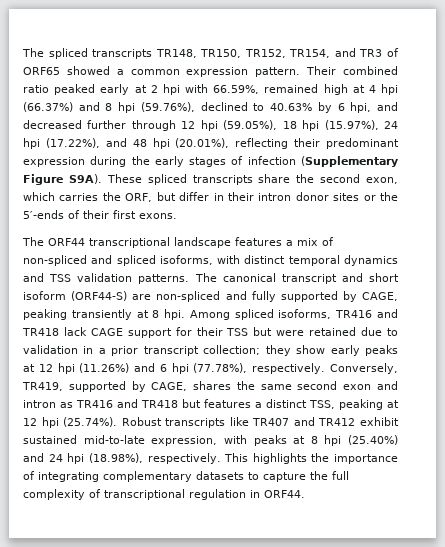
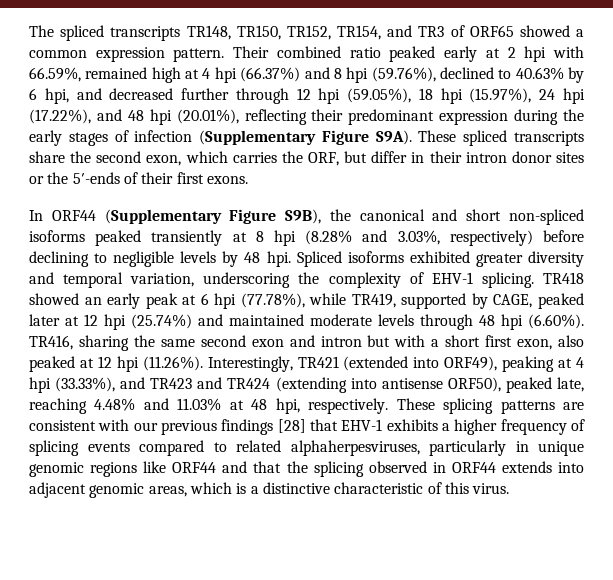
[22,237,334,248] [23,255,398,266] [23,273,399,284] [23,291,398,302] [23,309,398,320] [22,327,399,338] [23,345,399,356] [23,363,156,374] The ORF44 transcriptional landscape features a mix of non-spliced and spliced isoforms, with distinct temporal dynamics and TSS validation patterns. The canonical transcript and short isoform (ORF44-S) are non-spliced and fully supported by CAGE, peaking transiently at 8 hpi. Among spliced isoforms, TR416 and TR418 lack CAGE support for their TSS but were retained due to validation in a prior transcript collection; they show early peaks at 12 hpi (11.26%) and -> [29,209,584,225] [29,230,584,246] [29,251,584,267] [29,272,584,288] [29,293,197,309] In ORF44 (Supplementary Figure S9B), the canonical and short non-spliced isoforms peaked transiently at 8 hpi (8.28% and 3.03%, respectively) before declining to negligible levels by 48 hpi. Spliced isoforms exhibited greater diversity and temporal variation, underscoring the complexity of EHV-1 splicing. TR418 showed an early peak at
[252,363,398,374] respectively. Conversely, -> [309,293,347,305] while
[193,381,232,390] shares -> [538,293,585,309] [29,314,584,330] [29,335,129,351] peaked later at 12 hpi (25.74%) and maintained moderate levels through 48 hpi (6.60%). TR416, sharing
[60,399,399,410] [23,417,399,428] [23,435,398,446] [23,453,398,464] [23,471,349,482] [23,489,305,500] as TR416 and TR418 but features a distinct TSS, peaking at 12 hpi (25.74%). Robust transcripts like TR407 and TR412 exhibit sustained mid-to-late expression, with peaks at 8 hpi (25.40%) and 24 hpi (18.98%), respectively. This highlights the importance of integrating complementary datasets to capture the full complexity of transcriptional regulation in ORF44. -> [367,335,585,350] [29,356,584,372] [29,377,584,393] [29,398,584,414] [29,419,585,435] [29,440,584,456] [29,461,584,477] [29,482,510,498] but with a short first exon, also peaked at 12 hpi (11.26%). Interestingly, TR421 (extended into ORF49), peaking at 4 hpi (33.33%), and TR423 and TR424 (extending into antisense ORF50), peaked late, reaching 4.48% and 11.03% at 48 hpi, respectively. These splicing patterns are consistent with our previous findings [28] that EHV-1 exhibits a higher frequency of splicing events compared to related alphaherpesviruses, particularly in unique genomic regions like ORF44 and that the splicing observed in ORF44 extends into adjacent genomic areas, which is a distinctive characteristic of this virus.

